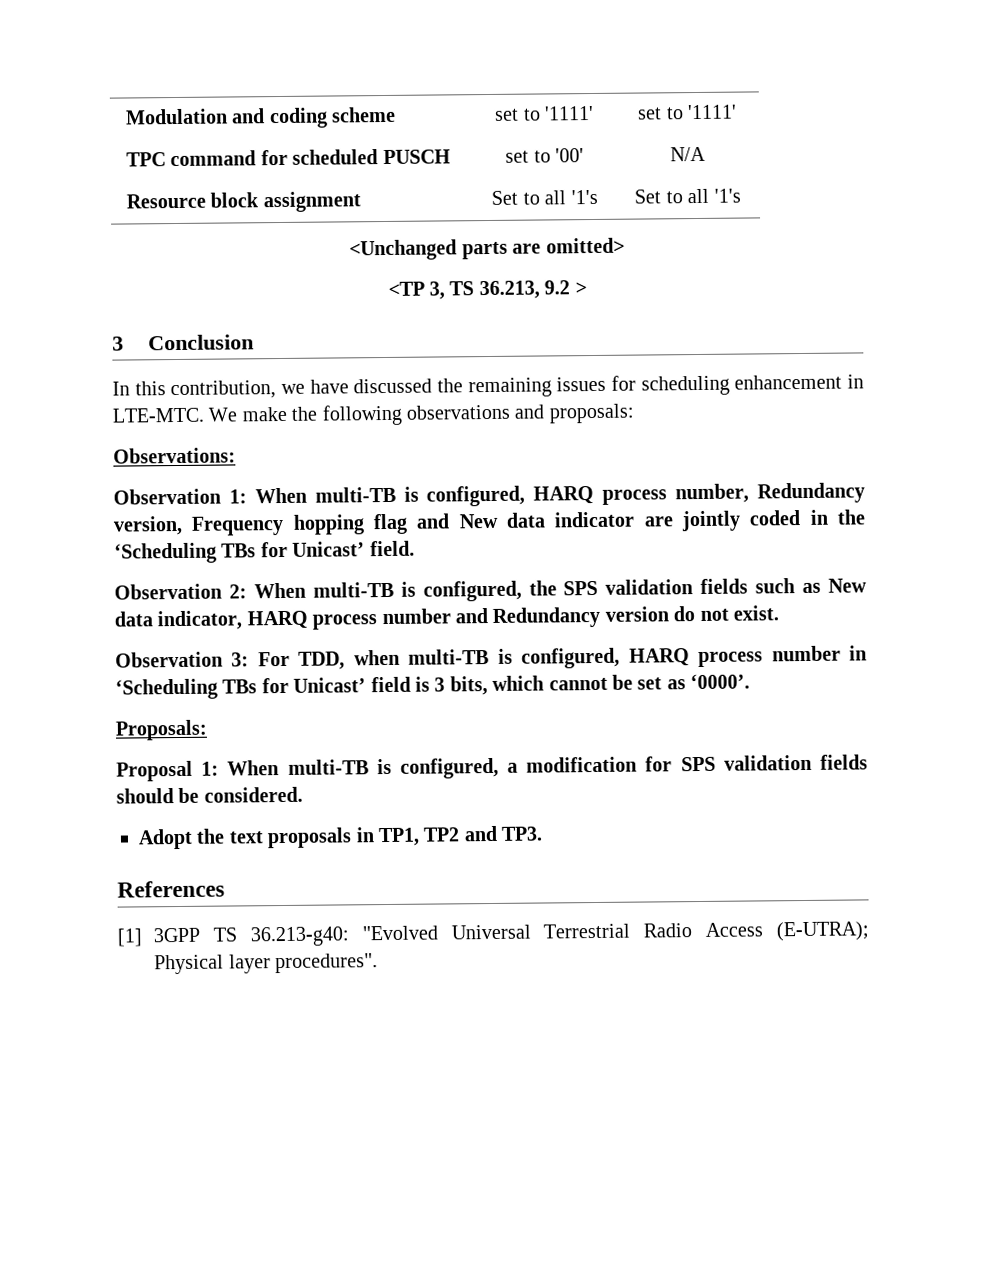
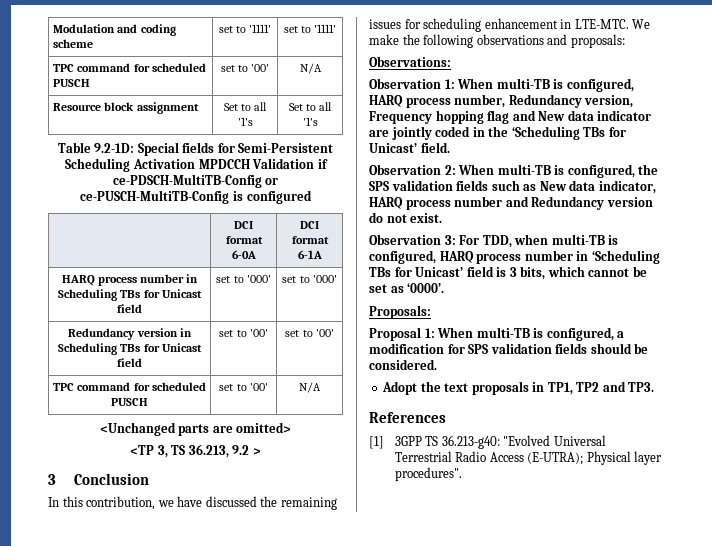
(741, 195) none -> [57,142,334,156] [65,158,328,172] [112,174,279,188] [80,190,312,204] [234,221,253,229] [225,236,263,244] [231,250,256,259] [300,221,319,229] [291,236,329,244] [297,250,322,259] [61,274,199,286] [58,289,202,301] [117,304,142,313] [216,275,271,283] [282,275,337,283] [68,328,192,340] [58,343,202,355] [117,358,142,367] [219,329,268,337] [285,329,334,337] [53,382,206,391] [111,398,148,406] [219,383,268,391] [299,382,321,393] // Table 9.2-1D: Special fields for Semi-Persistent Scheduling Activation MPDCCH Validation if ce-PDSCH-MultiTB-Config or ce-PUSCH-MultiTB-Config is configured // | DCI format 6-0A | DCI format 6-1A // HARQ process number in Scheduling TBs for Unicast field | set to '000' | set to '000' // Redundancy version in Scheduling TBs for Unicast field | set to '00' | set to '00' // TPC command for scheduled PUSCH | set to '00' | N/A

